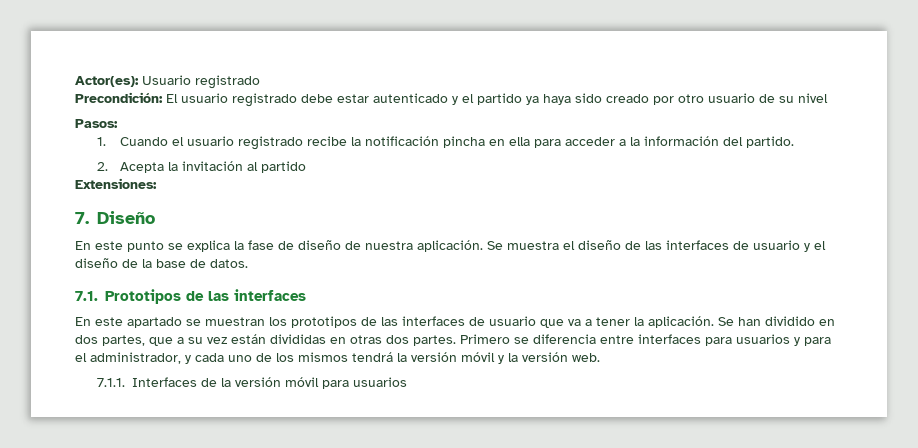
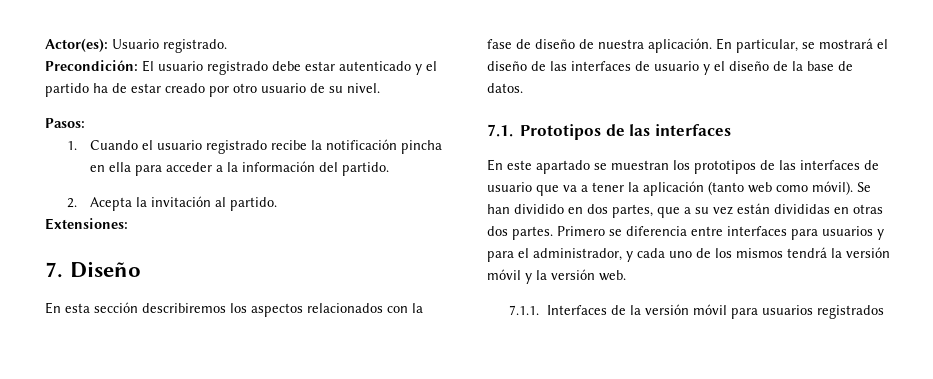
[195,75,260,89] registrado -> [163,39,227,53] registrado.
[526,93,602,105] ya haya sido -> [93,83,161,93] ha de estar
[798,93,828,103] nivel -> [347,83,380,93] nivel.
[260,161,306,173] partido -> [229,197,277,211] partido.
[95,240,230,252] este punto se explica -> [65,302,408,317] esta sección describiremos los aspectos relacionados con
[487,241,559,250] Se muestra -> [716,38,873,53] En particular, se mostrará
[648,316,714,328] aplicación. -> [643,181,853,196] aplicación (tanto web como móvil).
(408, 382) none -> [816,305,884,319] registrados

